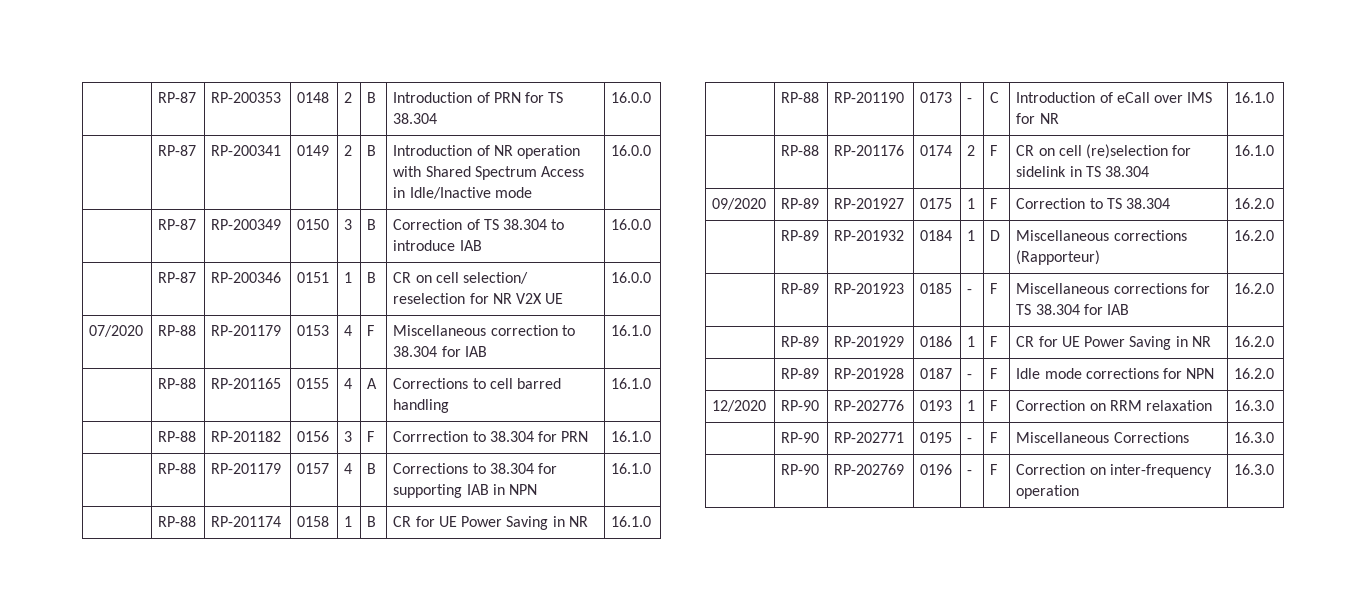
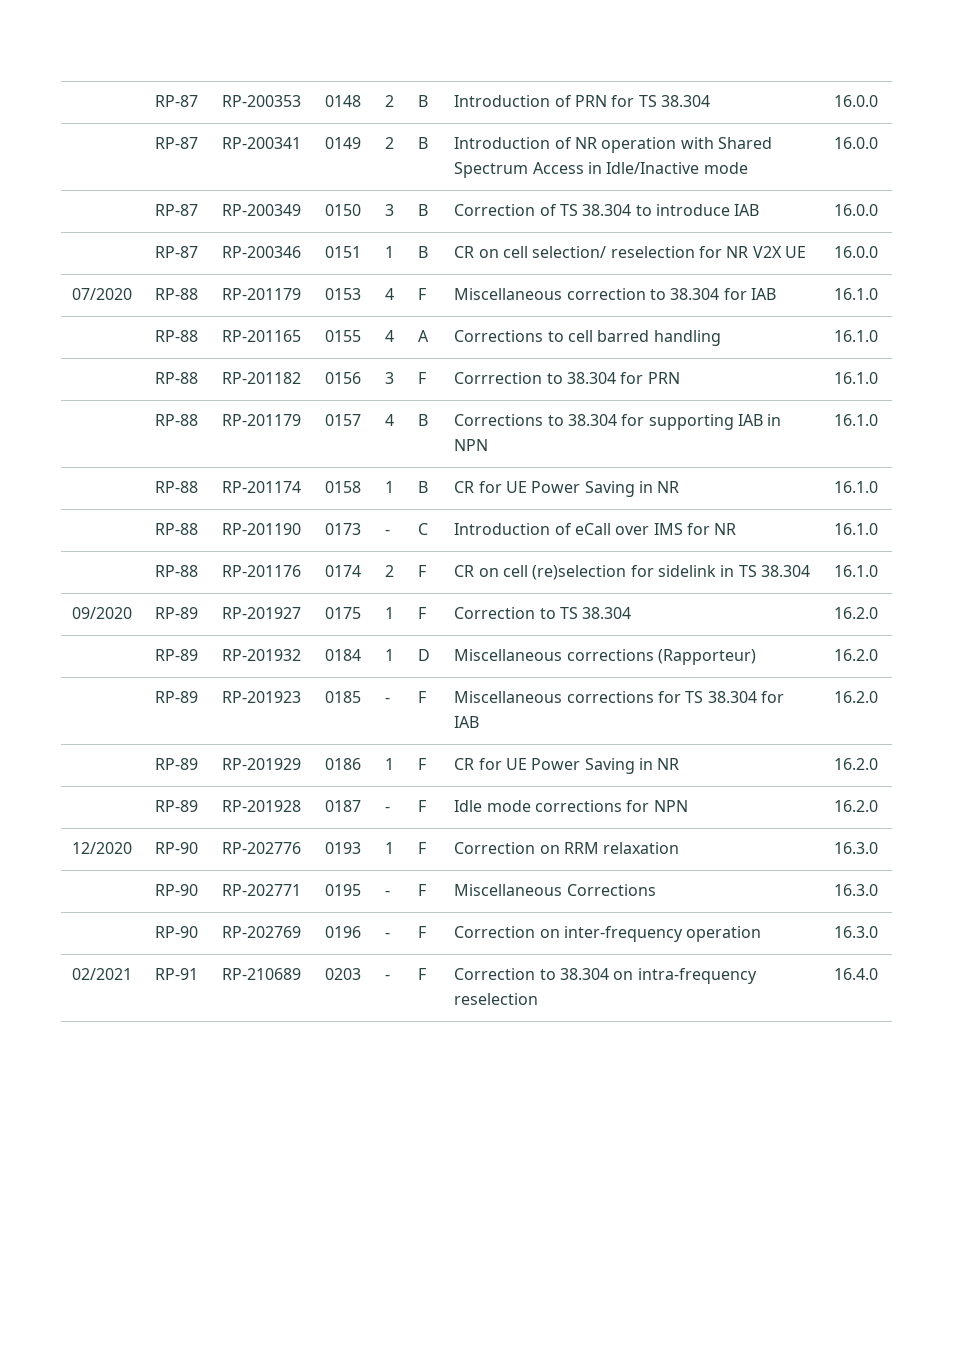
(1275, 469) none -> [72,968,133,980] [155,968,199,980] [222,968,302,980] [325,968,362,980] [385,974,391,980] [418,968,427,980] [454,968,757,984] [454,993,539,1005] [834,968,879,980] // 02/2021 | RP-91 | RP-210689 | 0203 | - | F | Correction to 38.304 on intra-frequency reselection | 16.4.0

